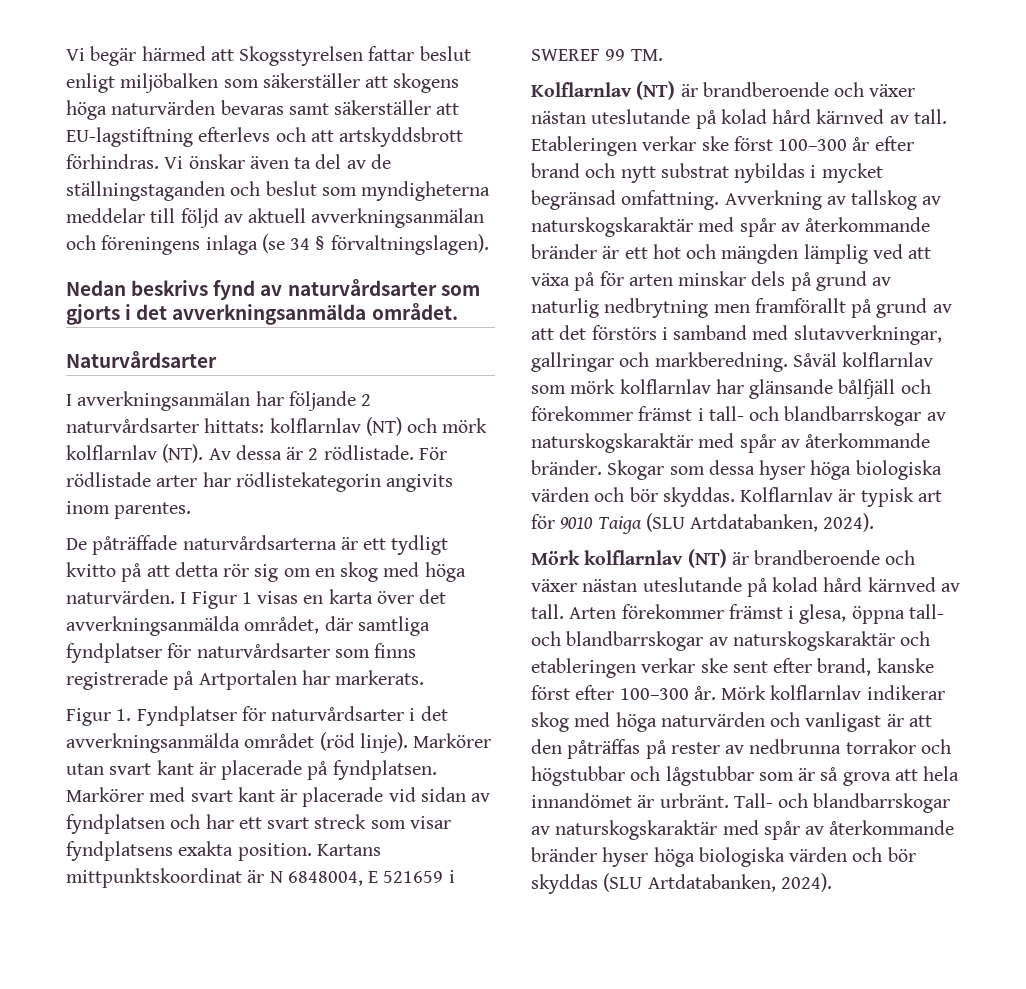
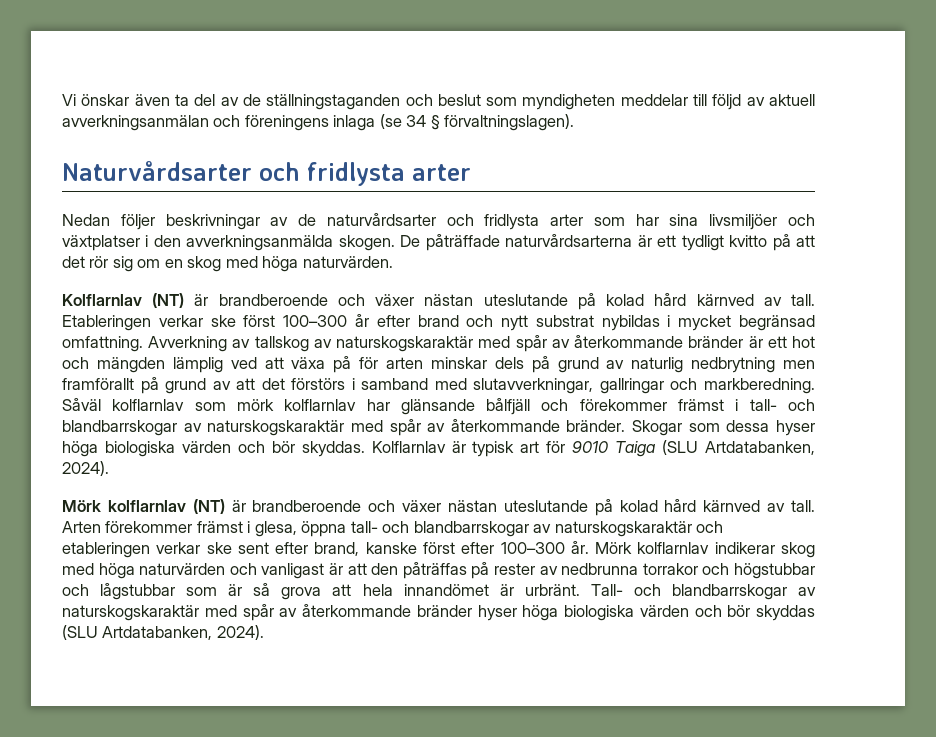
[66,46,471,66] [66,73,460,93] [66,100,460,120] [66,127,464,147] [66,154,184,169] Vi begär härmed att Skogsstyrelsen fattar beslut enligt miljöbalken som säkerställer att skogens höga naturvärden bevaras samt säkerställer att EU-lagstiftning efterlevs och att artskyddsbrott förhindras. Vi -> [62,94,76,106] Vi
[361,181,491,201] myndigheterna -> [522,94,616,110] myndigheten
[66,279,480,300] [66,303,458,325] [66,351,217,368] [66,391,372,411] [66,417,488,436] [66,444,447,463] [66,472,454,492] [66,501,192,519] Nedan beskrivs fynd av naturvårdsarter som gjorts i det avverkningsanmälda området. // Naturvårdsarter // I avverkningsanmälan har följande 2 naturvårdsarter hittats: kolflarnlav (NT) och mörk kolflarnlav (NT). Av dessa är 2 rödlistade. För rödlistade arter har rödlistekategorin angivits inom parentes. // -> [62,161,471,186] [62,213,815,230] [62,235,395,251] Naturvårdsarter och fridlysta arter // Nedan följer beskrivningar av de naturvårdsarter och fridlysta arter som har sina livsmiljöer och växtplatser i den avverkningsanmälda skogen.
[174,562,219,577] detta -> [62,256,85,268] det
[180,589,447,609] [66,616,430,636] [66,643,417,663] [66,670,425,690] [66,706,448,726] [66,732,492,753] [66,760,437,780] [66,787,491,807] [66,814,451,834] [66,841,381,861] [66,868,455,888] [531,49,663,61] I Figur 1 visas en karta över det avverkningsanmälda området, där samtliga fyndplatser för naturvårdsarter som finns registrerade på Artportalen har markerats. // Figur 1. Fyndplatser för naturvårdsarter i det avverkningsanmälda området (röd linje). Markörer utan svart kant är placerade på fyndplatsen. Markörer med svart kant är placerade vid sidan av fyndplatsen och har ett svart streck som visar fyndplatsens exakta position. Kartans mittpunktskoordinat är N 6848004, E 521659 i SWEREF 99 TM. -> (393, 262) none

